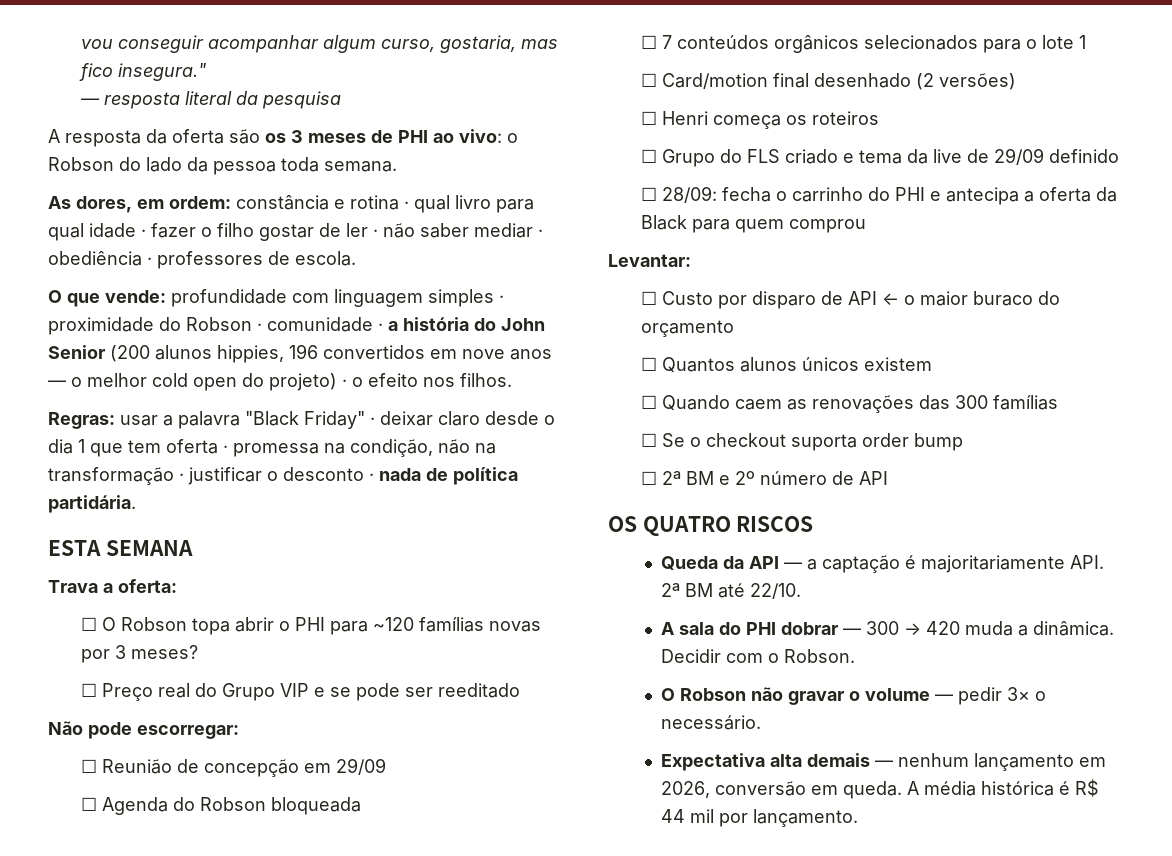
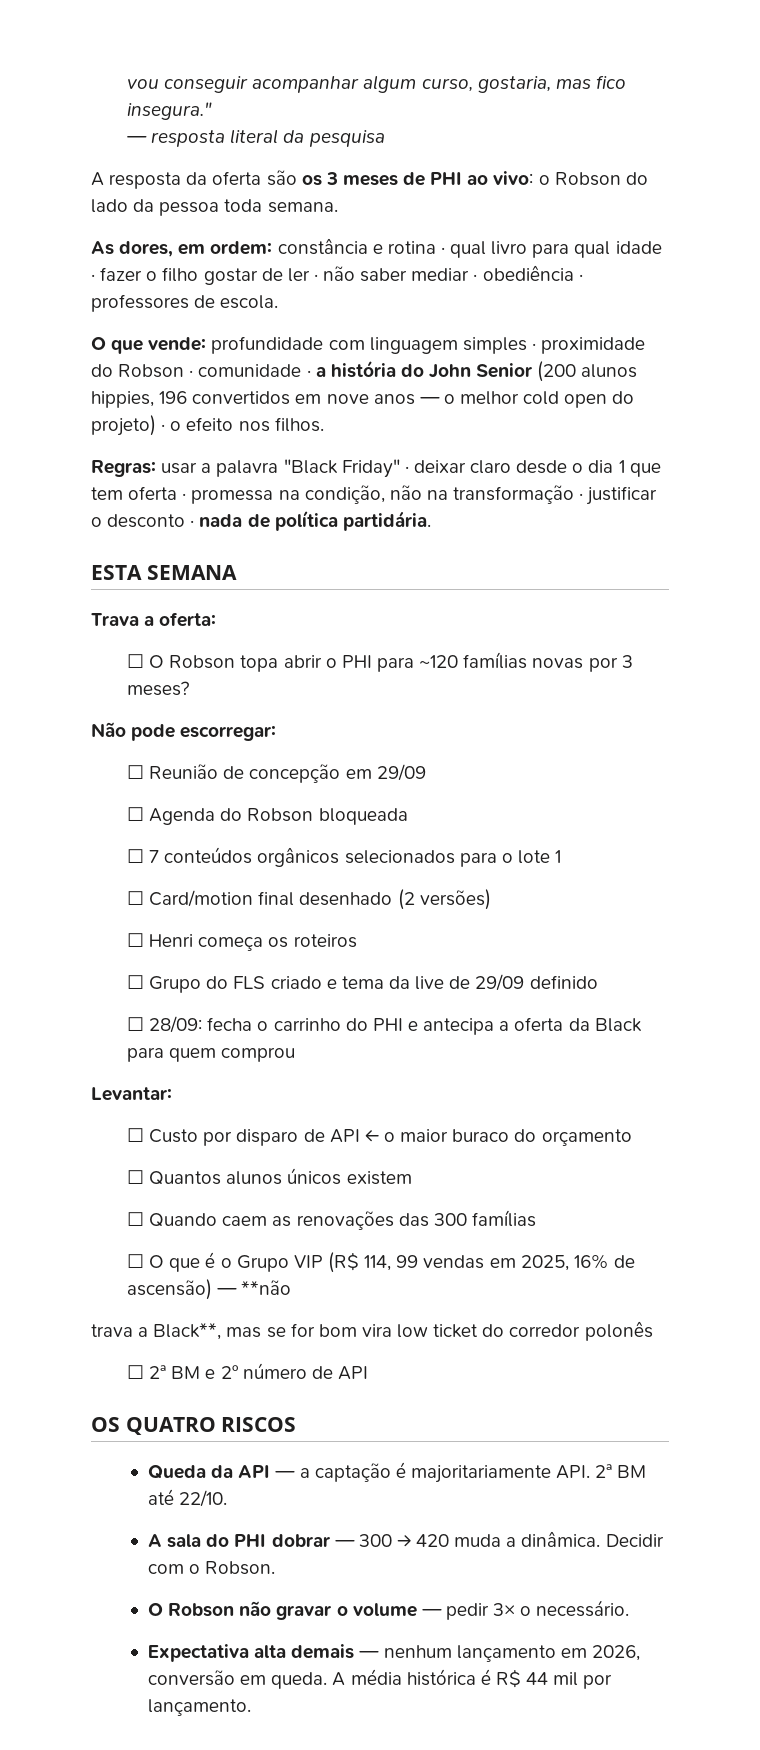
[81,683,521,701] // ☐ Preço real do Grupo VIP e se pode ser reeditado -> (190, 688) none
[662,433,964,451] Se o checkout suporta order bump -> [149,1252,635,1273] [127,1279,292,1300] [91,1321,653,1341] O que é o Grupo VIP (R$ 114, 99 vendas em 2025, 16% de ascensão) — **não // trava a Black**, mas se for bom vira low ticket do corredor polonês

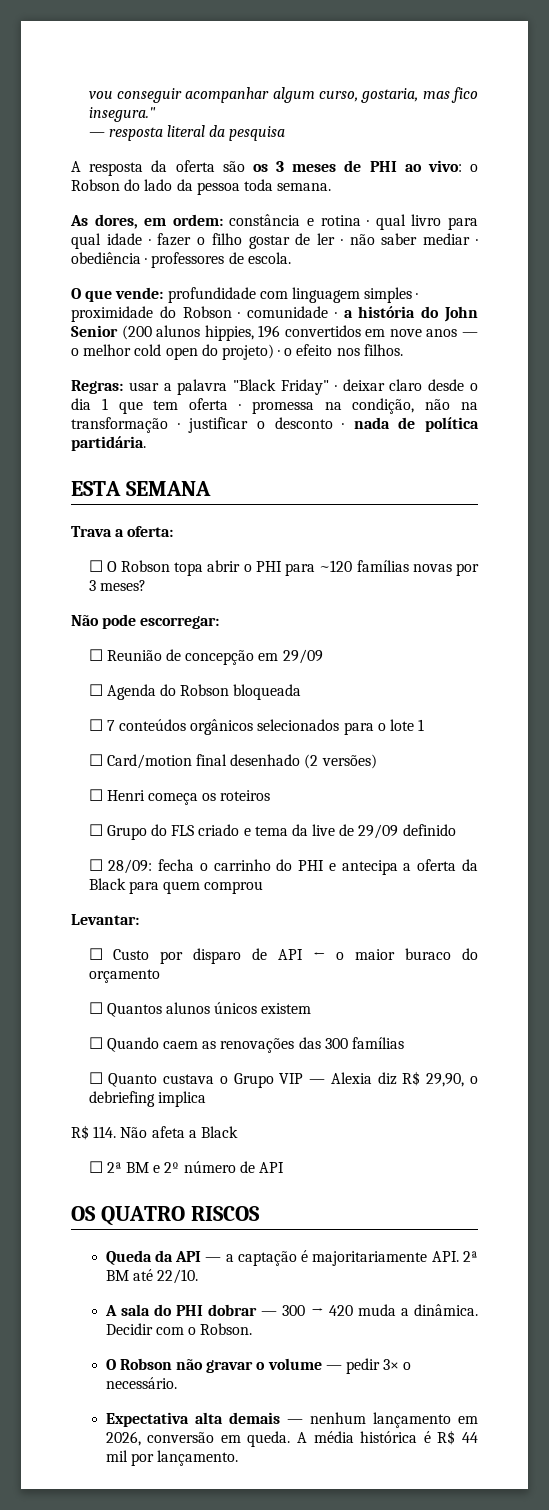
[149,1252,635,1273] [127,1279,292,1300] [91,1321,653,1341] O que é o Grupo VIP (R$ 114, 99 vendas em 2025, 16% de ascensão) — **não // trava a Black**, mas se for bom vira low ticket do corredor polonês -> [108,1071,478,1088] [88,1091,206,1107] [71,1125,238,1140] Quanto custava o Grupo VIP — Alexia diz R$ 29,90, o debriefing implica // R$ 114. Não afeta a Black

